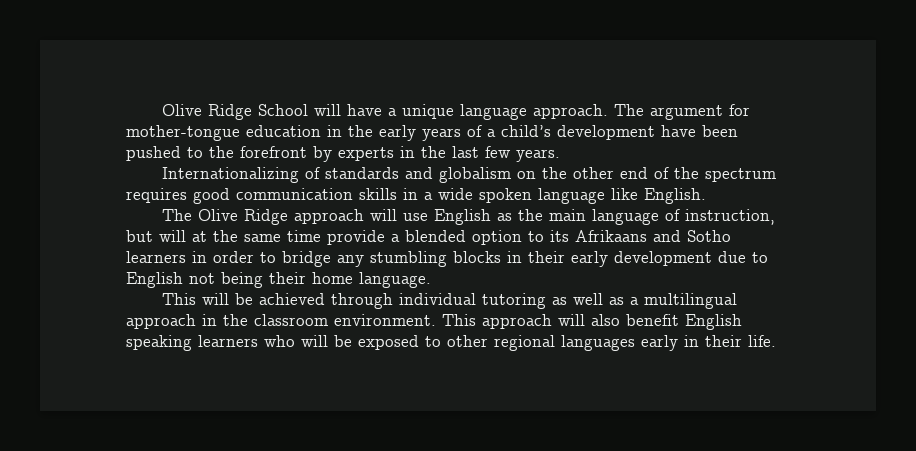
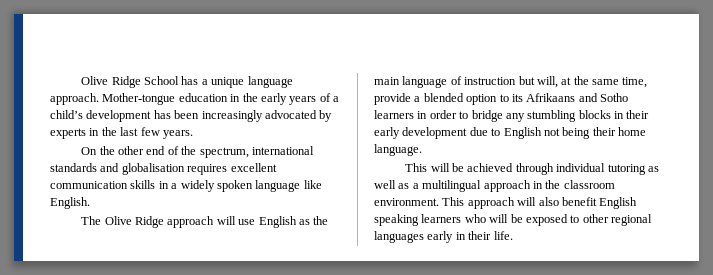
[313,104,382,116] will have -> [181,76,199,85] has
[613,104,750,120] [126,125,240,141] The argument for mother-tongue -> [102,93,176,105] Mother-tongue
[661,125,738,137] [126,146,307,161] have been pushed to the forefront -> [153,110,317,122] has been increasingly advocated
[161,167,536,183] Internationalizing of standards and globalism on -> [81,147,98,155] On
[704,168,776,182] [126,188,230,204] spectrum requires good -> [199,146,314,158] [50,163,277,175] spectrum, international standards and globalisation requires excellent
[438,188,473,200] wide -> [180,180,215,192] widely
[684,209,775,225] [126,230,186,242] instruction, but will -> [464,76,558,88] instruction but will,
[287,230,321,242] time -> [622,77,648,88] time,

